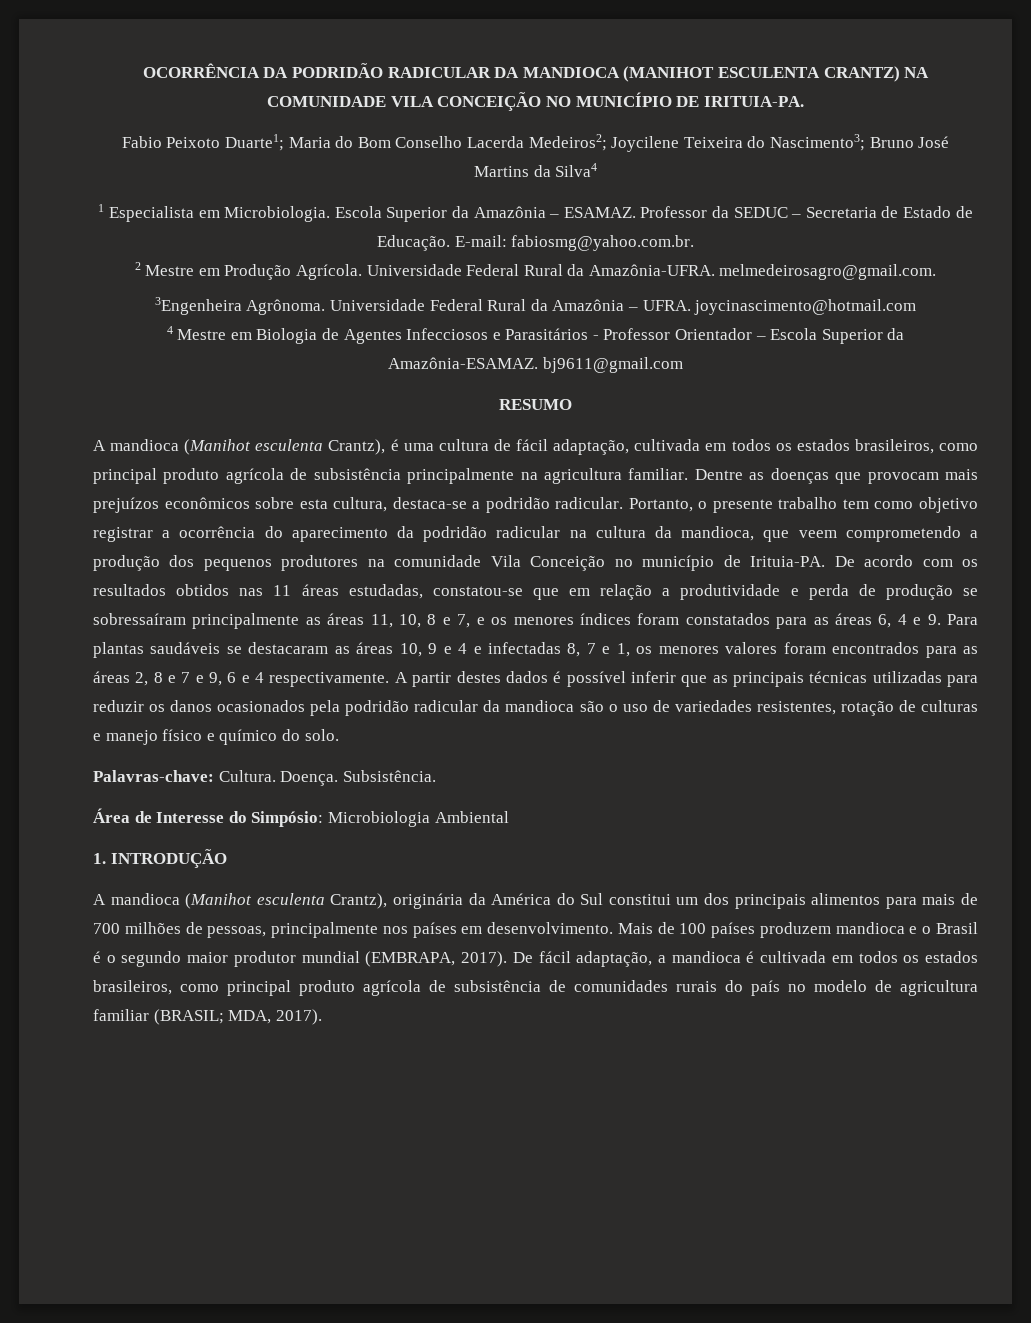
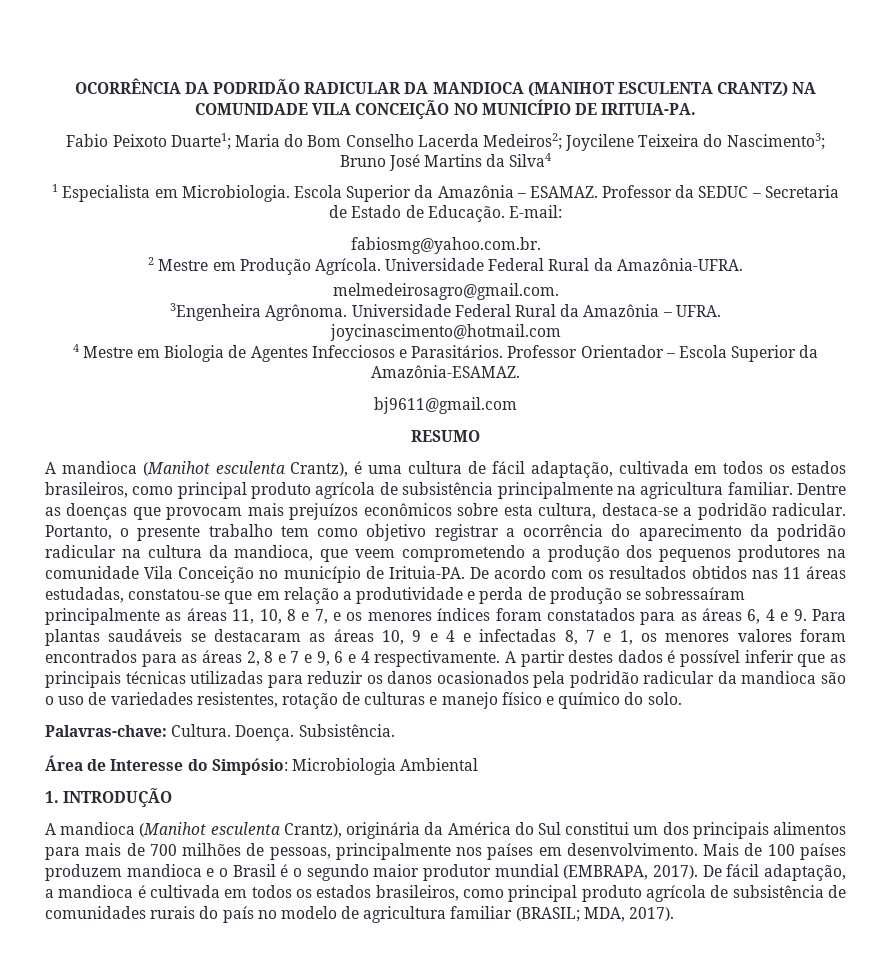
(507, 241) none -> (562, 211) //
(715, 270) none -> (743, 264) //
(691, 305) none -> (721, 311) //
[505,328,599,340] Parasitários - -> [411,345,504,358] Parasitários.
(539, 363) none -> (520, 371) //

